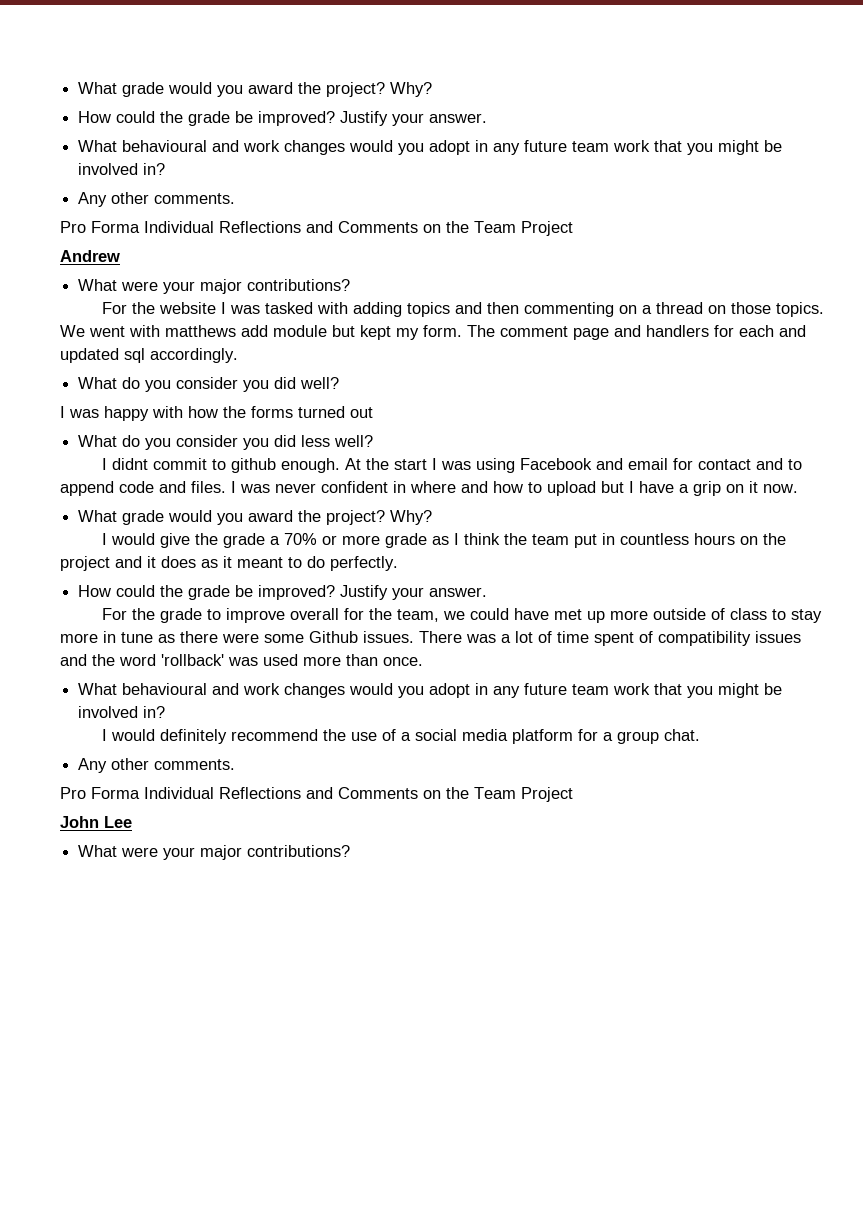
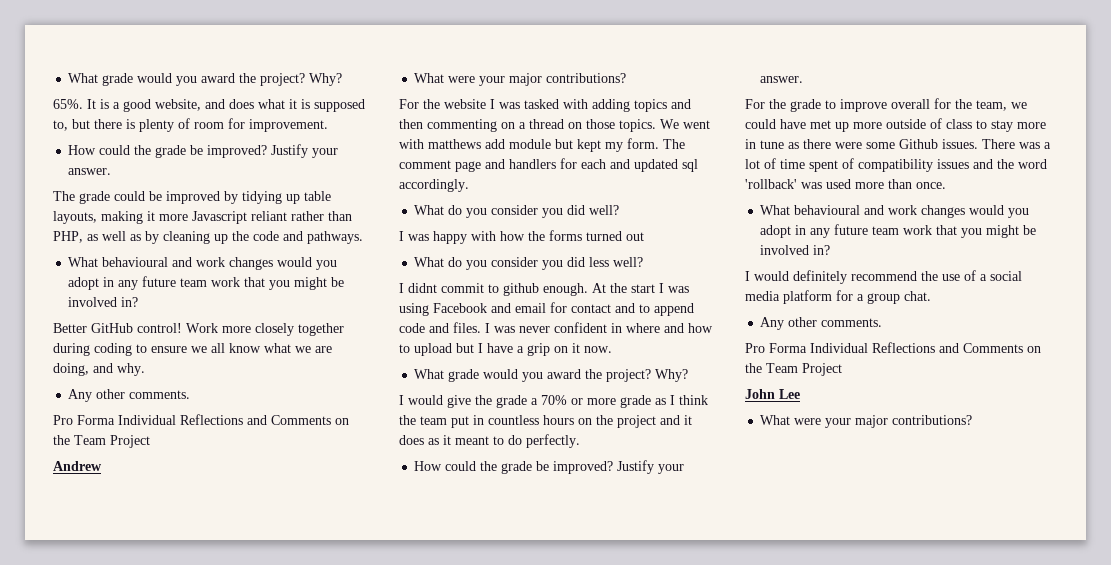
[78,82,433,97] [78,111,488,126] What grade would you award the project? Why? // How could the grade be improved? Justify your answer. -> [68,73,343,86] [53,99,365,112] [53,118,328,132] [68,144,339,158] [68,168,112,175] [53,191,331,204] [53,211,352,224] [53,231,363,244] What grade would you award the project? Why? // 65%. It is a good website, and does what it is supposed to, but there is plenty of room for improvement. // How could the grade be improved? Justify your answer. // The grade could be improved by tidying up table layouts, making it more Javascript reliant rather than PHP, as well as by cleaning up the code and pathways.
(166, 169) none -> [53,323,344,336] [53,343,332,356] [53,363,145,376] // Better GitHub control! Work more closely together during coding to ensure we all know what we are doing, and why.

